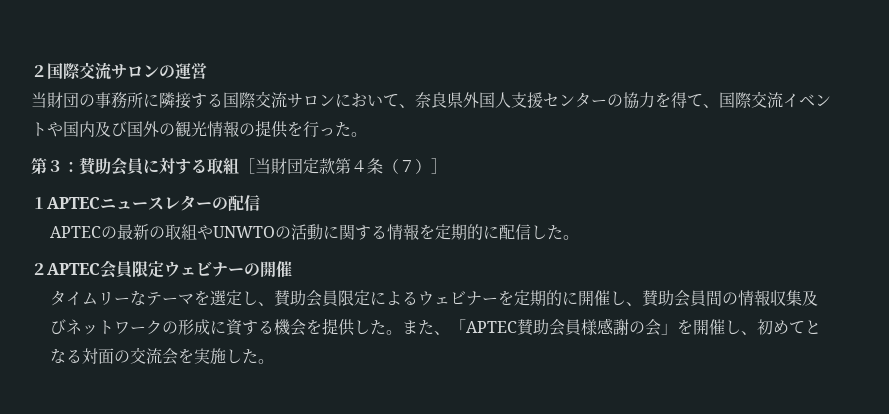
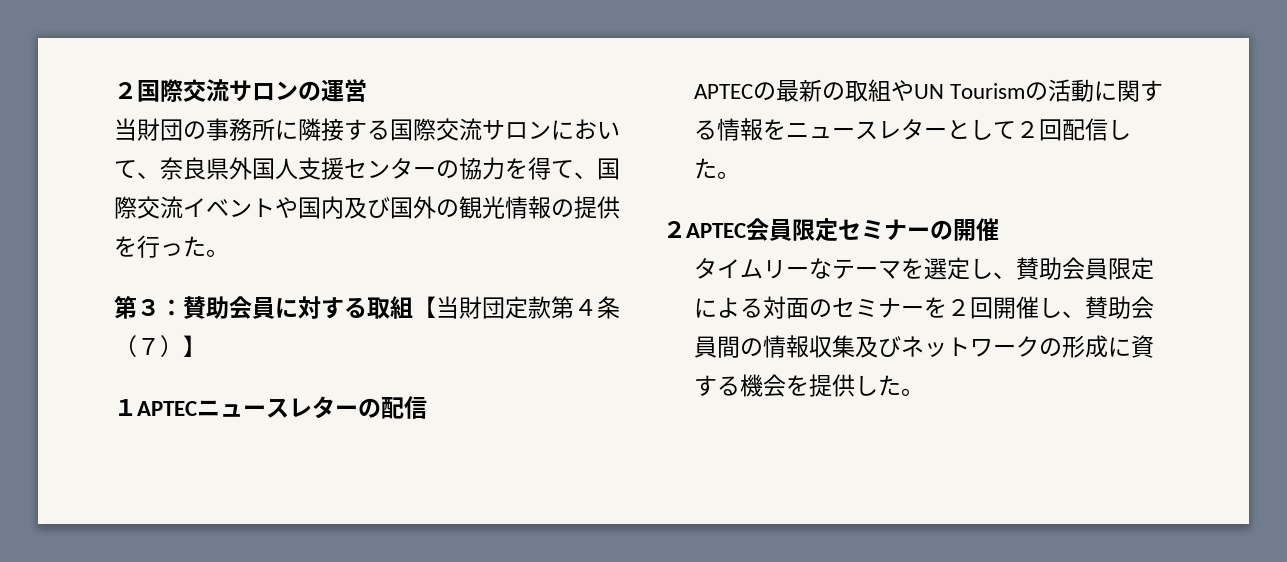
[239,158,255,174] ［ -> [413,296,436,318] 【
[431,158,447,174] ］ -> [183,335,206,357] 】
[213,226,276,238] UNWTO -> [913,83,1026,99] UN Tourism
[435,224,500,240] 定期的に -> [785,119,1062,141] ニュースレターとして２回
[164,261,212,277] ウェビ -> [838,219,884,240] セミ
[418,290,579,306] ウェビナーを定期的に -> [762,296,993,319] 対面のセミナーを２回
[402,318,822,336] [50,347,275,365] また、「APTEC賛助会員様感謝の会」を開催し、初めてとなる対面の交流会を実施した。 -> (924, 392) none

